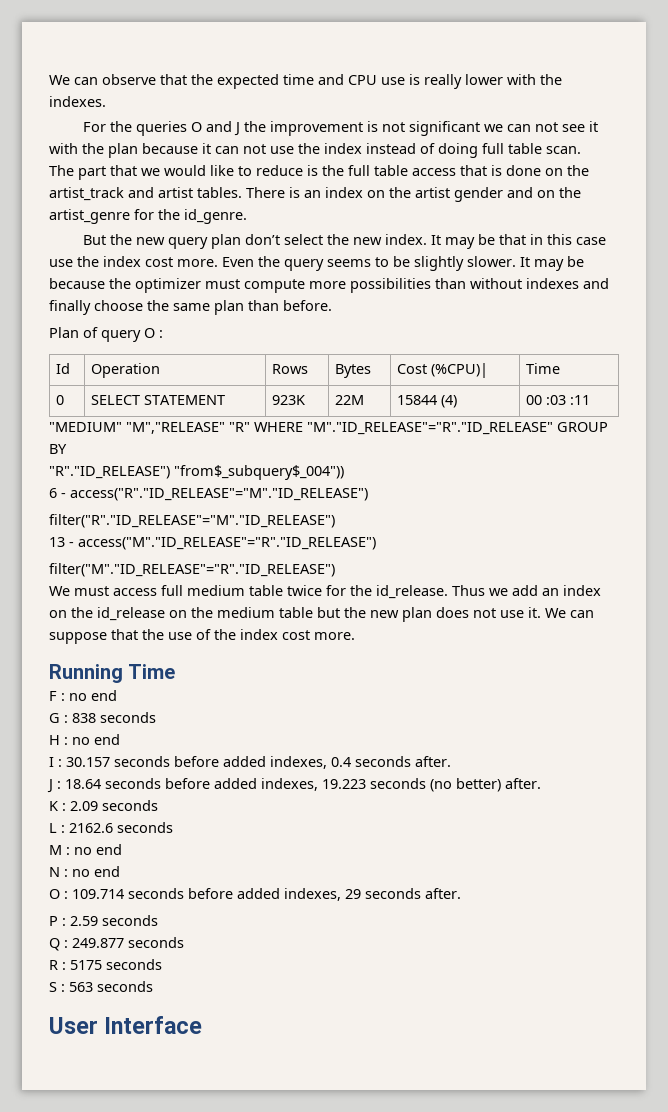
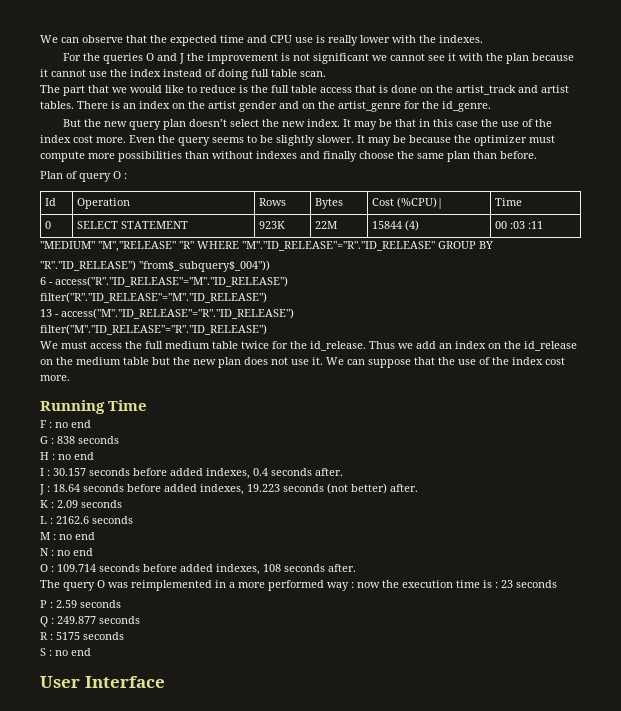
[507,122,559,132] can not -> [390,53,426,61] cannot
[215,144,266,154] can not -> [51,69,86,77] cannot
[245,234,281,245] don’t -> [189,119,228,127] doesn’t
[49,259,73,267] use -> [481,119,534,127] the use of
(157, 592) none -> [125,341,142,349] the
[430,779,452,792] (no -> [327,483,348,494] (not
[345,888,461,899] 29 seconds after. -> [263,564,356,572] [40,580,557,591] 108 seconds after. // The query O was reimplemented in a more performed way : now the execution time is : 23 seconds
[69,981,153,992] 563 seconds -> [55,648,91,656] no end

